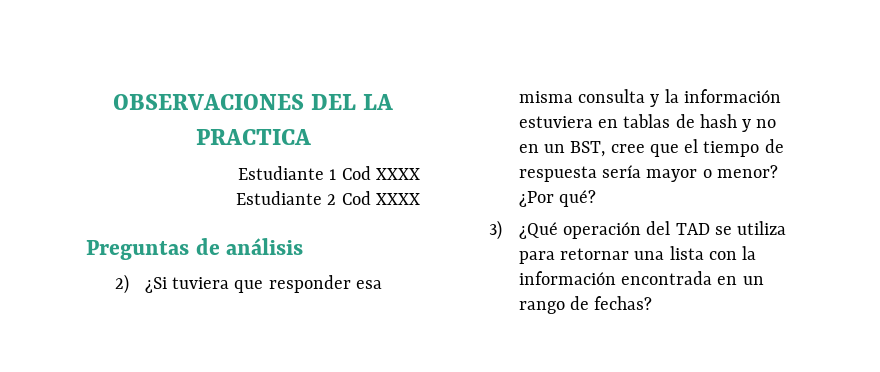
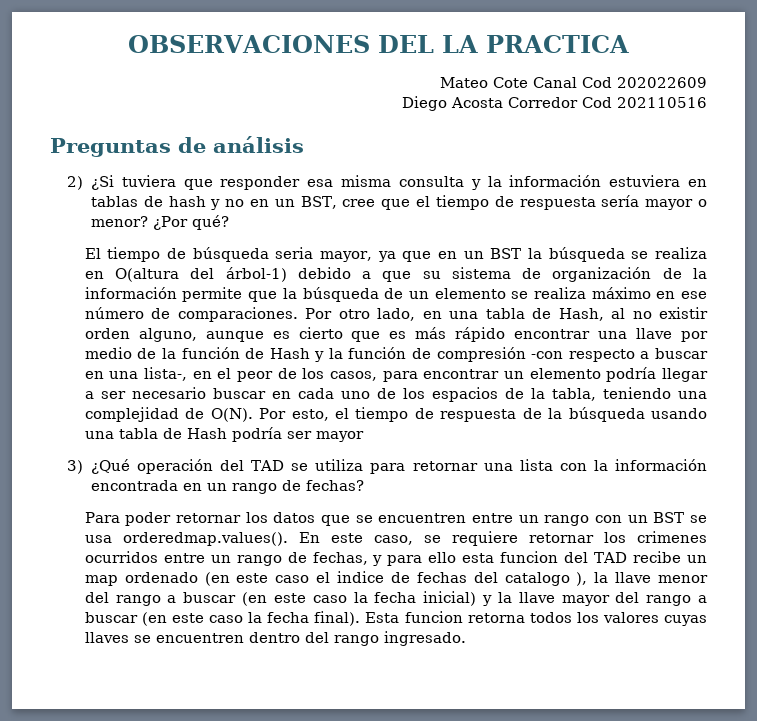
[238,166,420,180] [236,191,420,205] Estudiante 1 Cod XXXX // Estudiante 2 Cod XXXX -> [440,77,707,88] [402,96,707,111] Mateo Cote Canal Cod 202022609 // Diego Acosta Corredor Cod 202110516
(596, 198) none -> [84,247,707,262] [84,267,707,282] [84,287,708,302] [84,307,708,322] [84,327,709,342] [84,347,709,362] [84,367,708,382] [84,387,708,402] [84,407,708,422] [84,427,364,442] // El tiempo de búsqueda seria mayor, ya que en un BST la búsqueda se realiza en O(altura del árbol-1) debido a que su sistema de organización de la información permite que la búsqueda de un elemento se realiza máximo en ese número de comparaciones. Por otro lado, en una tabla de Hash, al no existir orden alguno, aunque es cierto que es más rápido encontrar una llave por medio de la función de Hash y la función de compresión -con respecto a buscar en una lista-, en el peor de los casos, para encontrar un elemento podría llegar a ser necesario buscar en cada uno de los espacios de la tabla, teniendo una complejidad de O(N). Por esto, el tiempo de respuesta de la búsqueda usando una tabla de Hash podría ser mayor
(653, 303) none -> [84,512,707,526] [84,531,707,546] [84,551,708,566] [84,571,709,586] [84,591,708,606] [84,611,708,626] [84,631,466,646] // Para poder retornar los datos que se encuentren entre un rango con un BST se usa orderedmap.values(). En este caso, se requiere retornar los crimenes ocurridos entre un rango de fechas, y para ello esta funcion del TAD recibe un map ordenado (en este caso el indice de fechas del catalogo ), la llave menor del rango a buscar (en este caso la fecha inicial) y la llave mayor del rango a buscar (en este caso la fecha final). Esta funcion retorna todos los valores cuyas llaves se encuentren dentro del rango ingresado.

